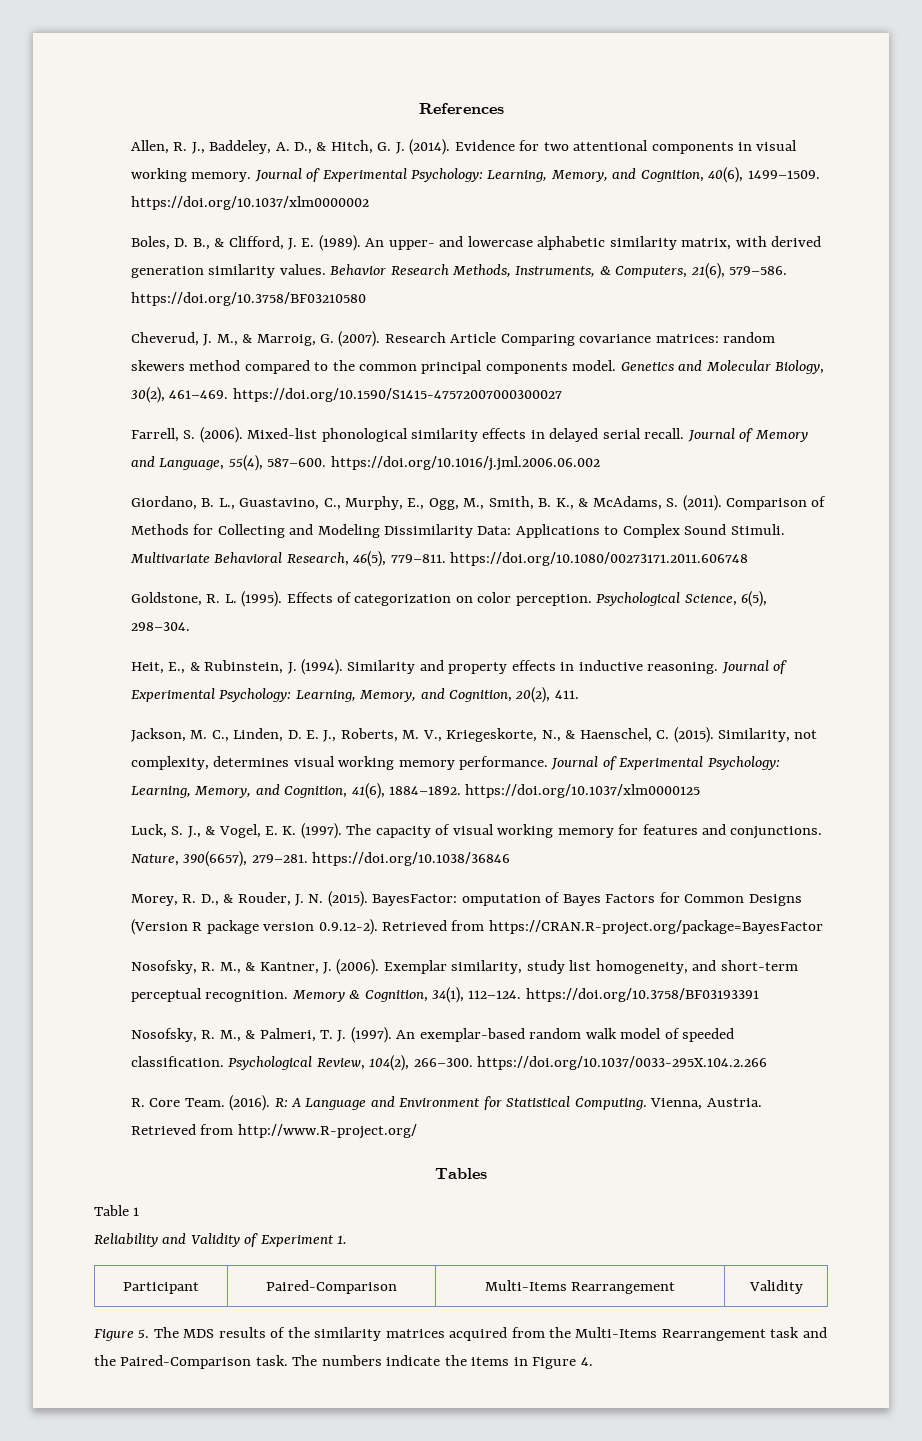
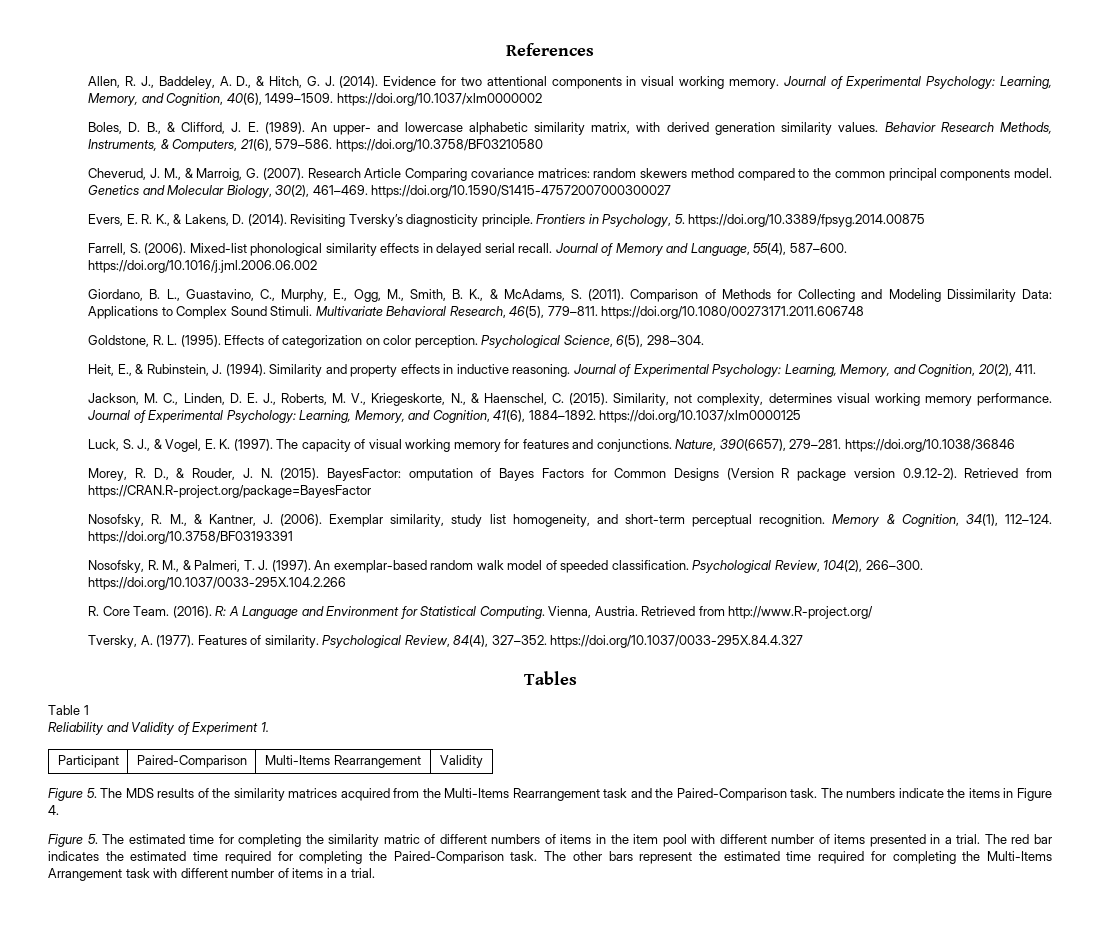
(562, 395) none -> [88,214,926,227] // Evers, E. R. K., & Lakens, D. (2014). Revisiting Tversky’s diagnosticity principle. Frontiers in Psychology, 5. https://doi.org/10.3389/fpsyg.2014.00875
(417, 1131) none -> [88,635,804,648] // Tversky, A. (1977). Features of similarity. Psychological Review, 84(4), 327–352. https://doi.org/10.1037/0033-295X.84.4.327
(593, 1361) none -> [48,834,1052,847] [48,851,1052,864] [48,868,375,881] // Figure 5. The estimated time for completing the similarity matric of different numbers of items in the item pool with different number of items presented in a trial. The red bar indicates the estimated time required for completing the Paired-Comparison task. The other bars represent the estimated time required for completing the Multi-Items Arrangement task with different number of items in a trial.

